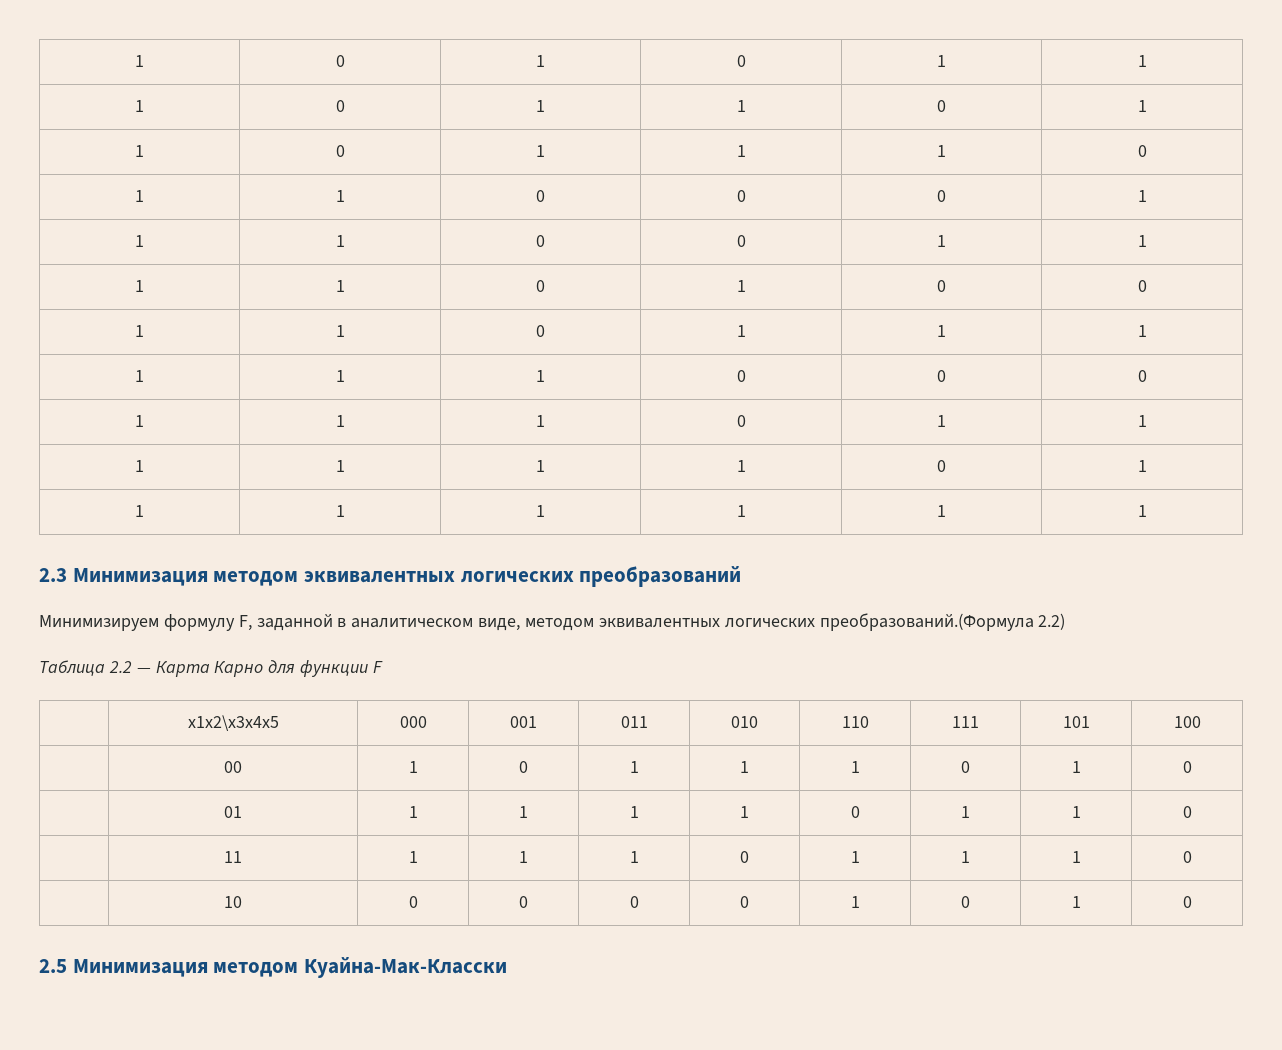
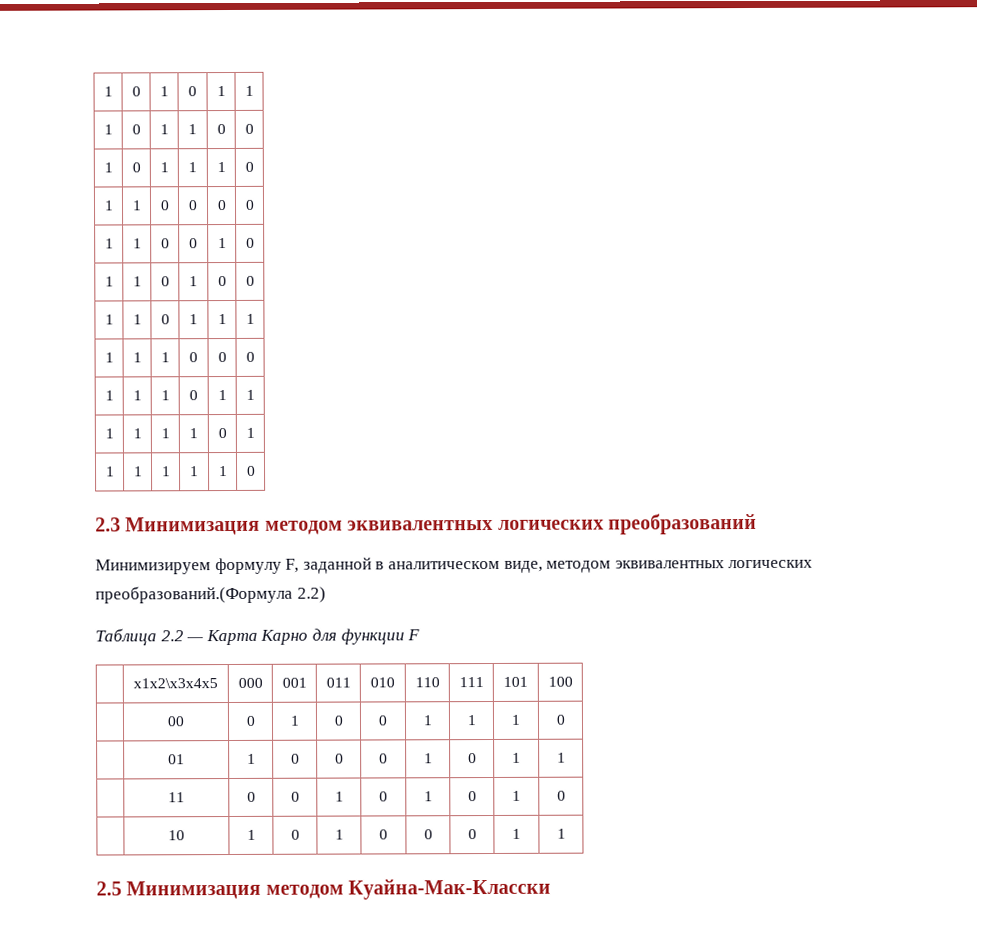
[1137,100,1147,112] 1 -> [244,123,254,134] 0
[1137,190,1147,202] 1 -> [244,199,255,210] 0
[1137,235,1147,247] 1 -> [245,237,255,248] 0
[1137,505,1147,517] 1 -> [246,465,256,476] 0
[408,761,418,773] [519,761,528,773] [629,761,639,773] [740,761,749,773] [850,761,860,773] [961,761,970,773] [1071,761,1081,773] [1182,761,1192,773] [224,806,242,818] [408,806,418,818] [519,806,528,818] [629,806,639,818] [740,806,749,818] [850,806,860,818] [961,806,970,818] [1071,806,1081,818] [1182,806,1192,818] [224,851,242,863] [408,851,418,863] [519,851,528,863] [629,851,639,863] [740,851,749,863] [850,851,860,863] [961,851,970,863] [1071,851,1081,863] [1182,851,1192,863] [224,896,242,908] [408,896,418,908] 1 | 0 | 1 | 1 | 1 | 0 | 1 | 0 // | 01 | 1 | 1 | 1 | 1 | 0 | 1 | 1 | 0 // | 11 | 1 | 1 | 1 | 0 | 1 | 1 | 1 | 0 // | 10 | 0 -> [245,715,256,726] [289,715,299,726] [333,715,343,726] [378,715,387,726] [422,715,432,726] [466,715,476,726] [511,714,520,725] [555,714,565,725] [168,754,185,765] [246,753,256,764] 0 | 1 | 0 | 0 | 1 | 1 | 1 | 0 // | 01 | 1
[1182,896,1192,908] | 0 -> [556,752,566,763] [168,792,185,803] [246,791,256,802] [290,791,300,802] [334,791,344,802] [379,791,388,802] [423,791,433,802] [467,791,477,802] [512,790,521,801] [556,790,566,801] [168,830,185,841] [246,829,256,840] [290,829,300,840] [334,829,344,840] [379,829,388,840] [423,829,433,840] [467,829,477,840] [512,828,521,839] [556,828,566,839] | 1 // | 11 | 0 | 0 | 1 | 0 | 1 | 0 | 1 | 0 // | 10 | 1 | 0 | 1 | 0 | 0 | 0 | 1 | 1

